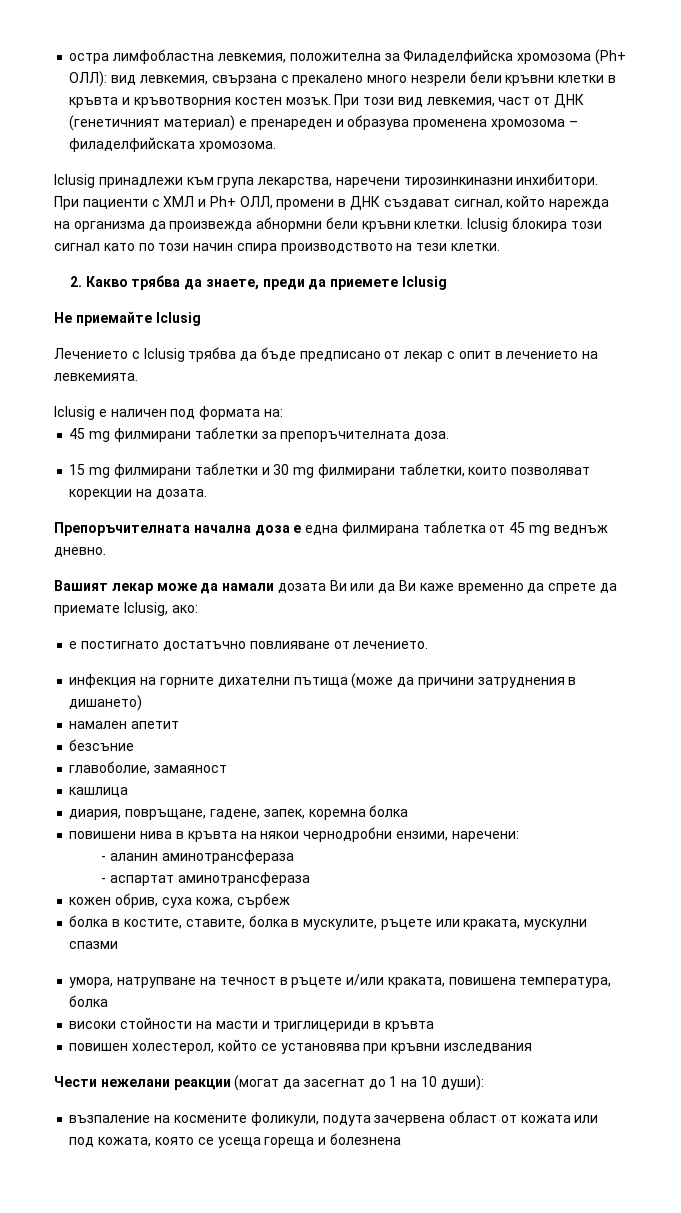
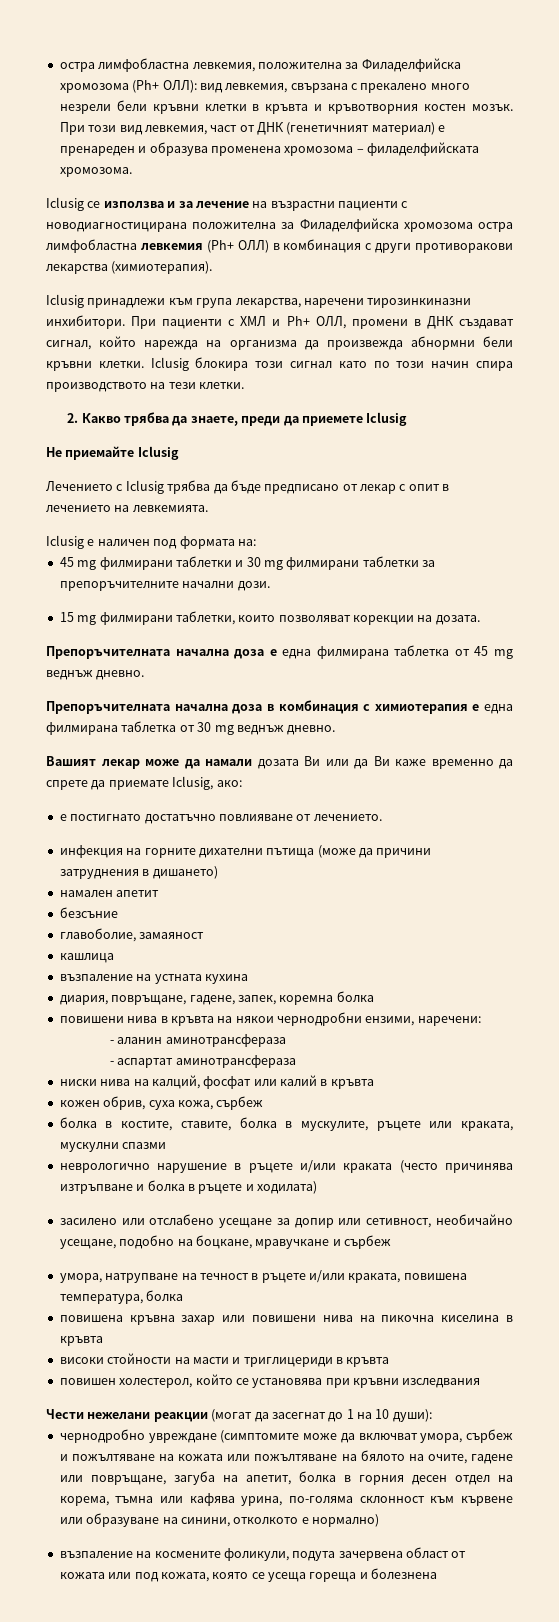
(277, 146) none -> [46,197,409,211] [46,218,513,232] [46,239,513,253] [46,261,213,274] // Iclusig се използва и за лечение на възрастни пациенти с новодиагностицирана положителна за Филаделфийска хромозома остра лимфобластна левкемия (Ph+ ОЛЛ) в комбинация с други противоракови лекарства (химиотерапия).
[261,431,450,442] [69,463,290,478] за препоръчителната доза. // 15 mg филмирани таблетки и 30 -> [235,556,436,570] [59,581,270,591] [59,612,74,622] и 30 mg филмирани таблетки за препоръчителните начални дози. // 15
(106, 552) none -> [46,700,513,714] [46,721,336,735] // Препоръчителната начална доза в комбинация с химиотерапия е една филмирана таблетка от 30 mg веднъж дневно.
(129, 792) none -> [59,974,248,984] // възпаление на устната кухина
(310, 879) none -> [59,1075,374,1089] // ниски нива на калций, фосфат или калий в кръвта
(119, 945) none -> [59,1160,513,1173] [59,1180,317,1194] [59,1214,513,1228] [59,1235,391,1249] // неврологично нарушение в ръцете и/или краката (често причинява изтръпване и болка в ръцете и ходилата) // засилено или отслабено усещане за допир или сетивност, необичайно усещане, подобно на боцкане, мравучкане и сърбеж
(109, 1001) none -> [59,1315,513,1325] [59,1336,103,1346] // повишена кръвна захар или повишени нива на пикочна киселина в кръвта
(484, 1083) none -> [59,1429,513,1443] [59,1450,513,1464] [59,1471,513,1485] [59,1493,513,1506] [59,1513,379,1527] // чернодробно увреждане (симптомите може да включват умора, сърбеж и пожълтяване на кожата или пожълтяване на бялото на очите, гадене или повръщане, загуба на апетит, болка в горния десен отдел на корема, тъмна или кафява урина, по-голяма склонност към кървене или образуване на синини, отколкото е нормално)

